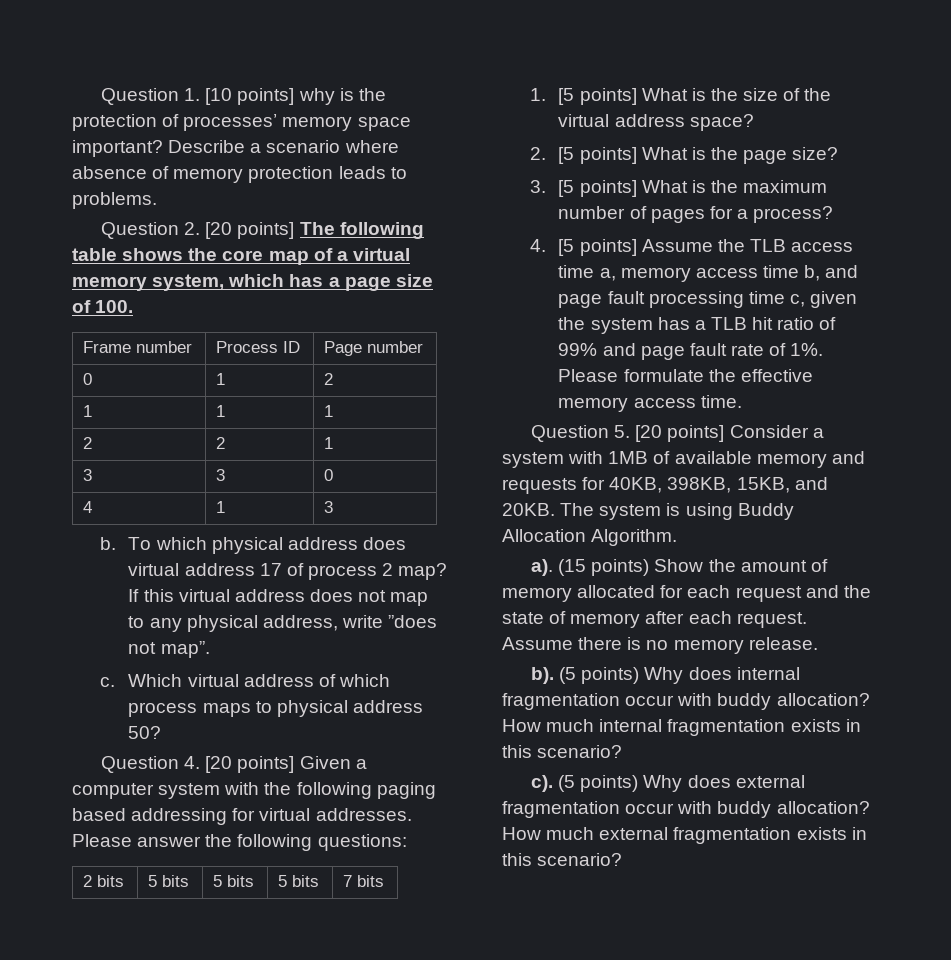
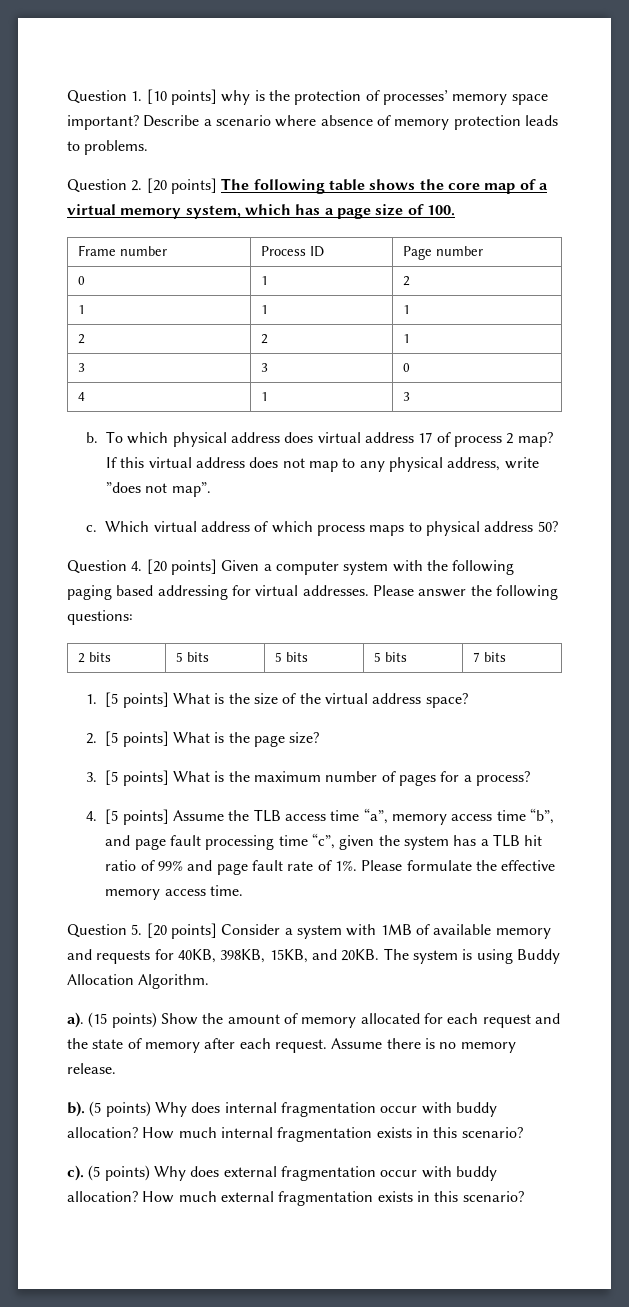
[599,268,616,281] a, -> [363,808,388,824] “a”,
[804,265,821,281] b, -> [529,808,554,824] “b”,
[789,294,805,307] c, -> [311,833,335,849] “c”,

